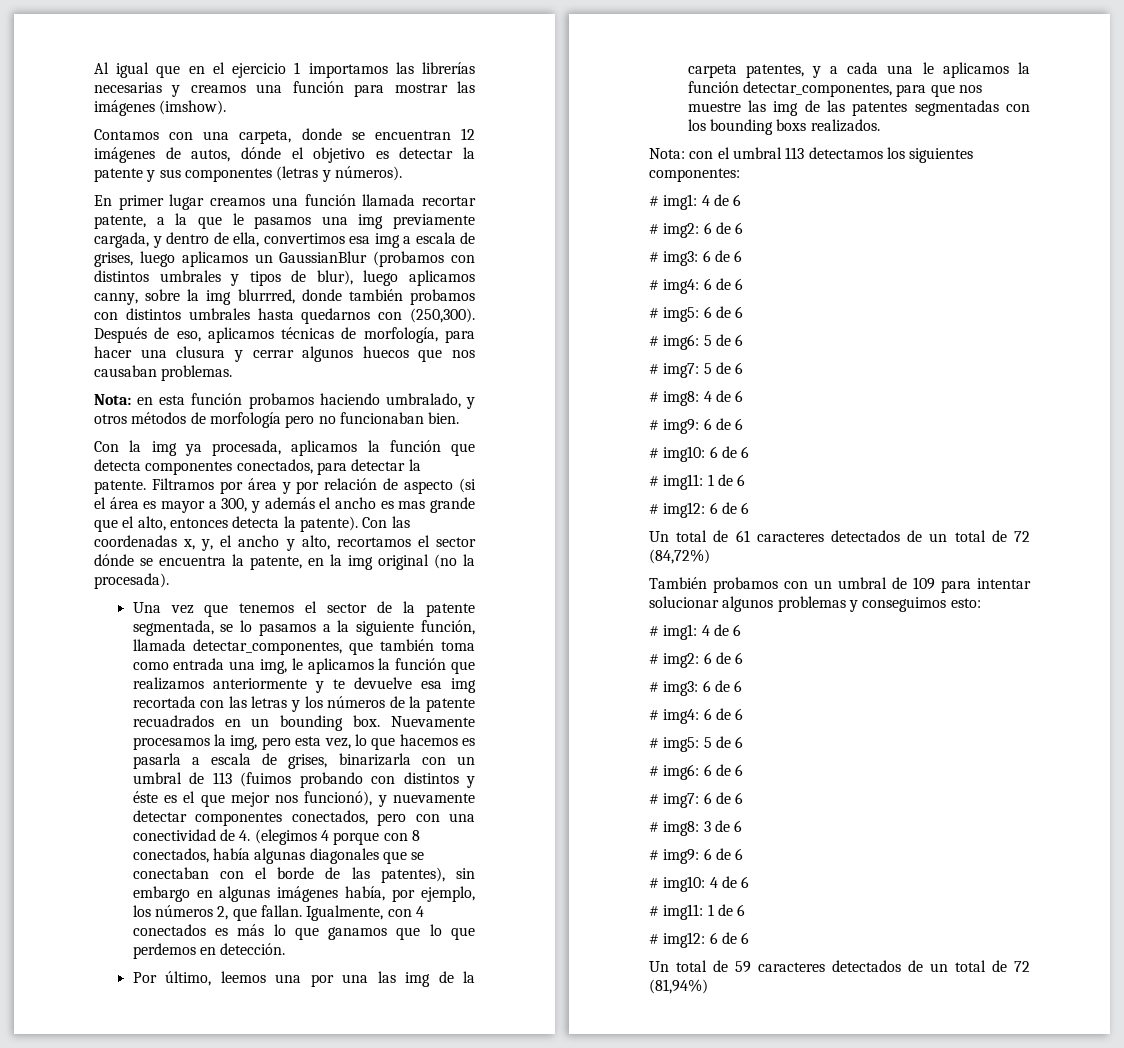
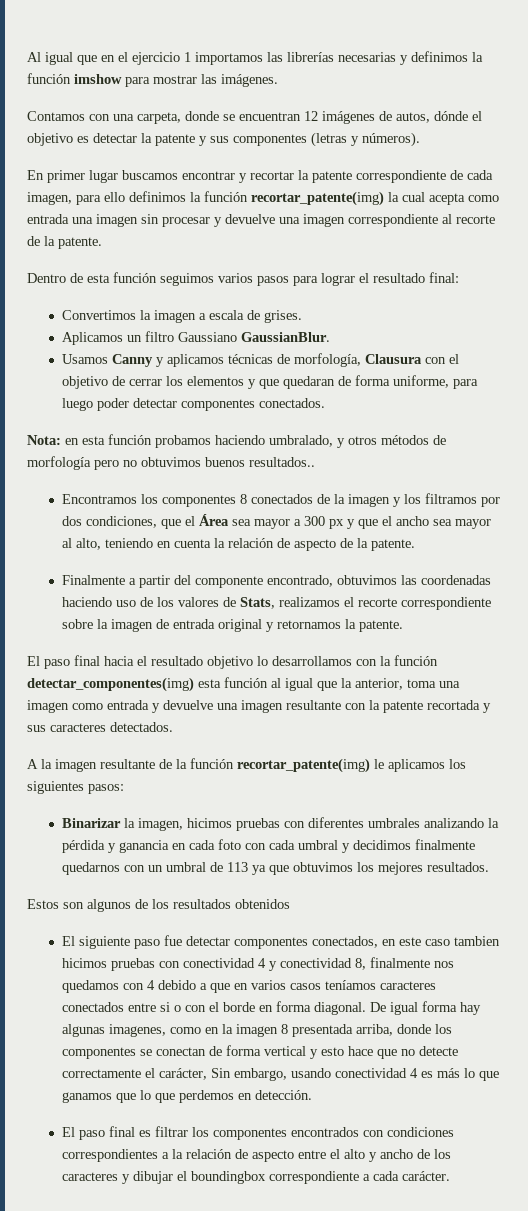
[190,81,344,93] creamos una función -> [411,51,483,62] [27,73,122,84] definimos la función imshow
[94,100,227,116] imágenes (imshow). -> [221,74,278,87] imágenes.
[210,194,476,206] [94,213,475,229] [94,232,475,248] [94,251,475,267] [94,270,475,286] [94,289,475,305] [94,308,475,324] [94,327,475,343] [94,346,475,362] [94,365,233,381] creamos una función llamada recortar patente, a la que le pasamos una img previamente cargada, y dentro de ella, convertimos esa img a escala de grises, luego aplicamos un GaussianBlur (probamos con distintos umbrales y tipos de blur), luego aplicamos canny, sobre la img blurrred, donde también probamos con distintos umbrales hasta quedarnos con (250,300). Después de eso, aplicamos técnicas de morfología, para hacer una clusura y cerrar algunos huecos que nos causaban problemas. -> [122,170,493,183] [27,191,499,206] [27,214,495,227] [27,236,102,249] [27,272,459,286] [61,310,302,323] [61,331,330,345] [61,353,459,367] [61,375,478,389] [61,398,325,411] buscamos encontrar y recortar la patente correspondiente de cada imagen, para ello definimos la función recortar_patente(img) la cual acepta como entrada una imagen sin procesar y devuelve una imagen correspondiente al recorte de la patente. // Dentro de esta función seguimos varios pasos para lograr el resultado final: // Convertimos la imagen a escala de grises. // Aplicamos un filtro Gaussiano GaussianBlur. // Usamos Canny y aplicamos técnicas de morfología, Clausura con el objetivo de cerrar los elementos y que quedaran de forma uniforme, para luego poder detectar componentes conectados.
[339,412,460,424] [94,440,475,456] [94,459,421,475] [94,478,477,494] [94,497,475,513] [94,516,410,532] [94,535,476,551] [94,554,475,570] [94,573,169,589] [132,601,476,617] [132,620,475,636] [132,639,475,655] [132,658,476,674] [132,677,476,693] [132,696,475,712] [132,715,475,731] [132,734,475,750] [132,753,411,769] funcionaban bien. // Con la img ya procesada, aplicamos la función que detecta componentes conectados, para detectar la patente. Filtramos por área y por relación de aspecto (si el área es mayor a 300, y además el ancho es mas grande que el alto, entonces detecta la patente). Con las coordenadas x, y, el ancho y alto, recortamos el sector dónde se encuentra la patente, en la img original (no la procesada). // Una vez que tenemos el sector de la patente segmentada, se lo pasamos a la siguiente función, llamada detectar_componentes, que también toma como entrada una img, le aplicamos la función que realizamos anteriormente y te devuelve esa img recortada con las letras y los números de la patente recuadrados en un bounding box. Nuevamente procesamos la img, pero esta vez, lo que hacemos es pasarla a escala de grises, binarizarla -> [141,457,315,467] [61,493,500,507] [61,514,491,529] [61,538,415,551] [61,575,491,588] [61,597,491,610] [61,619,403,632] [27,655,438,669] [27,677,460,692] [27,700,491,713] [27,722,173,732] [27,758,466,773] [27,781,124,794] [61,817,499,831] [61,839,475,853] [61,862,120,875] obtuvimos buenos resultados.. // Encontramos los componentes 8 conectados de la imagen y los filtramos por dos condiciones, que el Área sea mayor a 300 px y que el ancho sea mayor al alto, teniendo en cuenta la relación de aspecto de la patente. // Finalmente a partir del componente encontrado, obtuvimos las coordenadas haciendo uso de los valores de Stats, realizamos el recorte correspondiente sobre la imagen de entrada original y retornamos la patente. // El paso final hacia el resultado objetivo lo desarrollamos con la función detectar_componentes(img) esta función al igual que la anterior, toma una imagen como entrada y devuelve una imagen resultante con la patente recortada y sus caracteres detectados. // A la imagen resultante de la función recortar_patente(img) le aplicamos los siguientes pasos: // Binarizar la imagen, hicimos pruebas con diferentes umbrales analizando la pérdida y ganancia en cada foto con cada umbral y decidimos finalmente quedarnos
[240,772,475,788] [132,791,476,807] [132,810,475,826] [132,829,420,845] [132,848,425,864] [132,867,475,883] [132,886,475,902] [132,905,424,921] [132,924,206,936] (fuimos probando con distintos y éste es el que mejor nos funcionó), y nuevamente detectar componentes conectados, pero con una conectividad de 4. (elegimos 4 porque con 8 conectados, había algunas diagonales que se conectaban con el borde de las patentes), sin embargo en algunas imágenes había, por ejemplo, los números 2, que fallan. Igualmente, con 4 conectados -> [251,862,489,875] [27,899,290,912] [61,935,500,949] [61,957,454,971] [61,980,436,993] [61,1001,481,1015] [61,1024,452,1037] [61,1045,458,1059] [61,1068,418,1081] ya que obtuvimos los mejores resultados. // Estos son algunos de los resultados obtenidos // El siguiente paso fue detectar componentes conectados, en este caso tambien hicimos pruebas con conectividad 4 y conectividad 8, finalmente nos quedamos con 4 debido a que en varios casos teníamos caracteres conectados entre si o con el borde en forma diagonal. De igual forma hay algunas imagenes, como en la imagen 8 presentada arriba, donde los componentes se conectan de forma vertical y esto hace que no detecte correctamente el carácter, Sin embargo, usando conectividad 4
[132,971,475,987] [687,62,1030,78] [687,81,982,97] [687,100,1030,116] [687,119,880,135] [649,147,974,163] [649,168,740,182] [649,194,742,210] [649,222,744,238] [649,250,743,266] [649,278,744,294] [649,306,744,322] [649,334,744,350] [649,362,744,378] [649,390,744,406] [649,418,744,434] [649,446,750,462] [649,474,746,490] [649,502,750,518] [649,530,1030,542] [649,549,710,564] [649,577,1031,593] [649,596,981,612] [649,624,742,640] [649,652,744,668] [649,680,743,696] [649,708,744,724] [649,736,744,752] [649,764,744,780] [649,792,744,808] [649,820,743,836] [649,848,744,864] [649,876,750,892] [649,904,746,920] [649,932,750,948] [649,960,1030,973] [649,979,708,994] Por último, leemos una por una las img de la carpeta patentes, y a cada una le aplicamos la función detectar_componentes, para que nos muestre las img de las patentes segmentadas con los bounding boxs realizados. // Nota: con el umbral 113 detectamos los siguientes componentes: // # img1: 4 de 6 // # img2: 6 de 6 // # img3: 6 de 6 // # img4: 6 de 6 // # img5: 6 de 6 // # img6: 5 de 6 // # img7: 5 de 6 // # img8: 4 de 6 // # img9: 6 de 6 // # img10: 6 de 6 // # img11: 1 de 6 // # img12: 6 de 6 // Un total de 61 caracteres detectados de un total de 72 (84,72%) // También probamos con un umbral de 109 para intentar solucionar algunos problemas y conseguimos esto: // # img1: 4 de 6 // # img2: 6 de 6 // # img3: 6 de 6 // # img4: 6 de 6 // # img5: 5 de 6 // # img6: 6 de 6 // # img7: 6 de 6 // # img8: 3 de 6 // # img9: 6 de 6 // # img10: 4 de 6 // # img11: 1 de 6 // # img12: 6 de 6 // Un total de 59 caracteres detectados de un total de 72 (81,94%) -> [61,1126,454,1140] [61,1149,451,1162] [61,1171,450,1184] El paso final es filtrar los componentes encontrados con condiciones correspondientes a la relación de aspecto entre el alto y ancho de los caracteres y dibujar el boundingbox correspondiente a cada carácter.

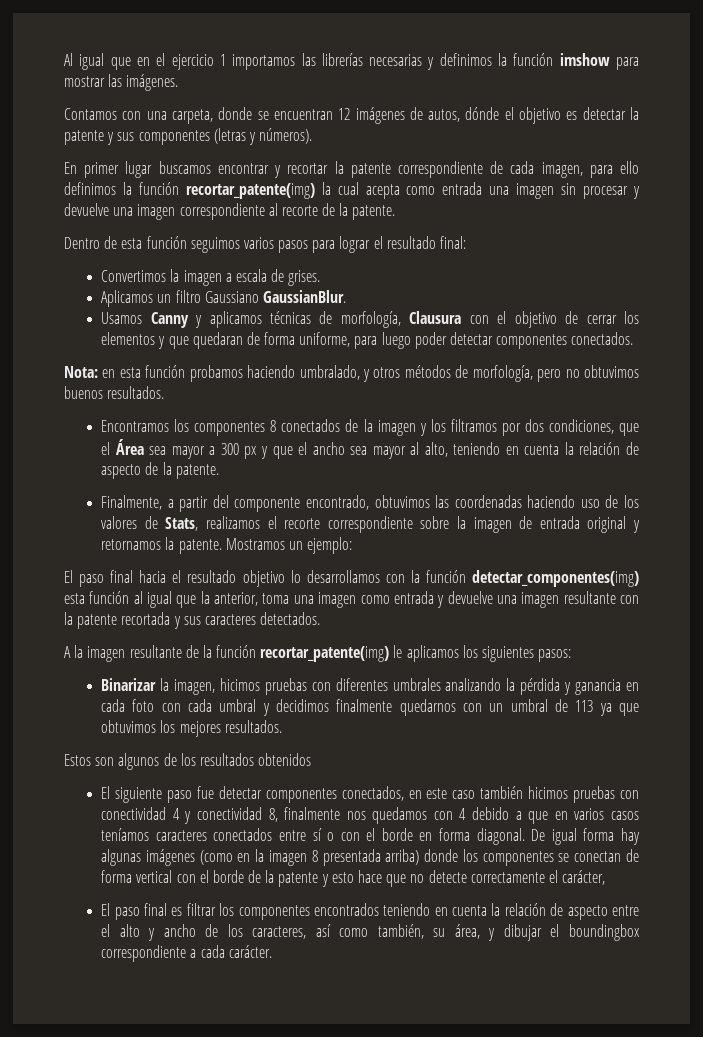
[27,456,91,470] morfología -> [472,365,533,382] morfología,
[249,457,315,467] resultados.. -> [107,386,165,399] resultados.
[61,575,125,585] Finalmente -> [101,495,163,510] Finalmente,
(403, 626) none -> [225,537,353,554] Mostramos un ejemplo:
[453,936,500,946] tambien -> [480,786,524,799] también
[159,1002,170,1012] si -> [312,828,322,841] sí
[108,1024,201,1037] imagenes, como -> [145,849,233,866] imágenes (como
[355,1024,393,1036] arriba, -> [385,849,420,865] arriba)
(306, 1051) none -> [176,870,319,887] con el borde de la patente
[210,1068,499,1081] [61,1090,312,1103] Sin embargo, usando conectividad 4 es más lo que ganamos que lo que perdemos en detección. -> (606, 877) none
[362,1127,454,1137] [61,1149,169,1162] con condiciones correspondientes a -> [383,903,488,916] teniendo en cuenta
[61,1172,118,1181] caracteres -> [252,924,480,939] caracteres, así como también, su área,

